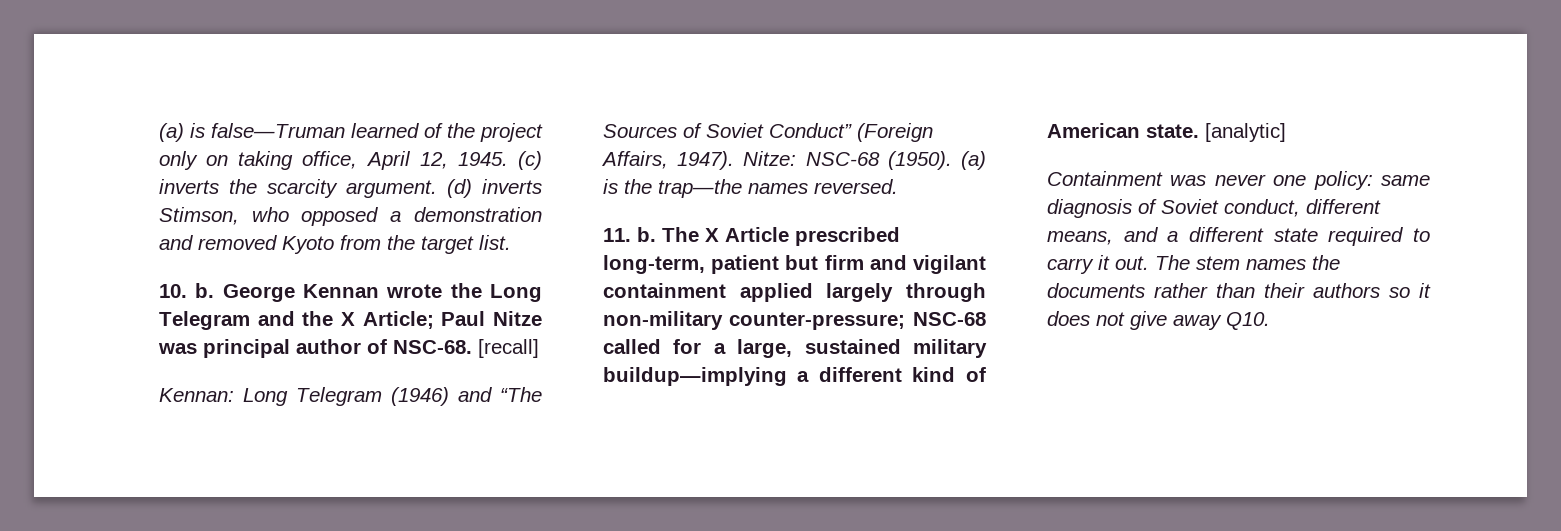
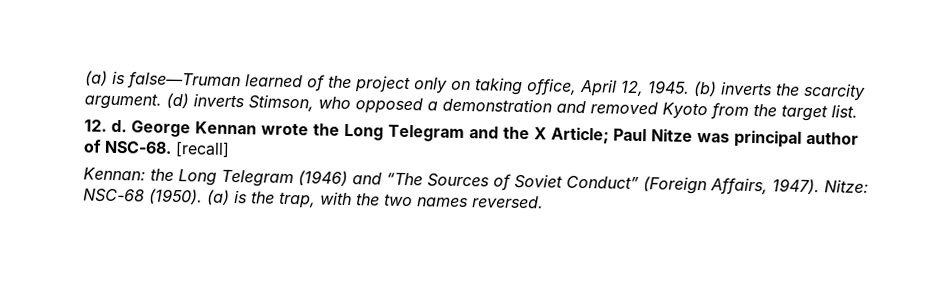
[518,151,542,170] (c) -> [692,80,717,97] (b)
[158,283,215,298] 10. b. -> [83,119,127,133] 12. d.
(234, 395) none -> [149,168,174,181] the
[657,179,898,198] [602,227,900,246] [602,255,986,274] [602,283,986,302] [602,311,986,330] [602,339,987,358] [602,367,986,386] [1046,123,1286,142] [1046,171,1430,190] [1046,199,1381,218] [1046,227,1430,246] [1046,255,1340,274] [1046,283,1431,298] [1046,311,1270,330] trap—the names reversed. // 11. b. The X Article prescribed long-term, patient but firm and vigilant containment applied largely through non-military counter-pressure; NSC-68 called for a large, sustained military buildup—implying a different kind of American state. [analytic] // Containment was never one policy: same diagnosis of Soviet conduct, different means, and a different state required to carry it out. The stem names the documents rather than their authors so it does not give away Q10. -> [277,191,544,209] trap, with the two names reversed.

